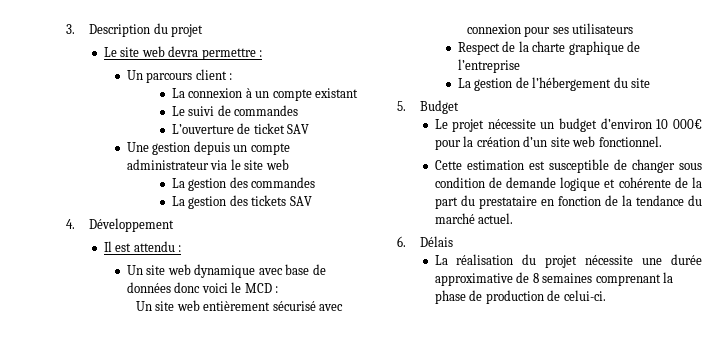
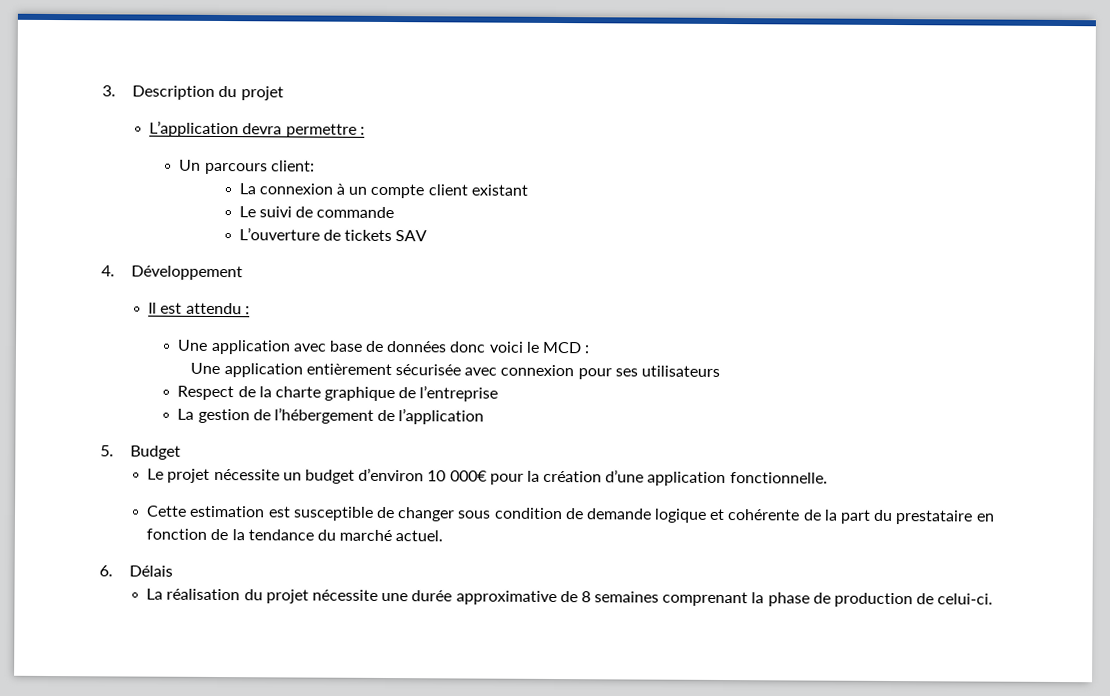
[103,46,165,57] Le site web -> [149,120,240,138] L’application
[195,69,233,80] client : -> [270,160,315,172] client:
(312, 95) none -> [427,184,468,196] client
[234,105,299,116] commandes -> [316,206,395,219] commande
[253,123,310,134] [126,141,290,155] [126,159,289,170] [171,177,316,191] [171,195,248,209] ticket SAV // Une gestion depuis un compte administrateur via le site web // La gestion des commandes // La gestion des -> (341, 235) none
[126,264,256,278] Un site web dynamique -> [177,339,291,355] Une application
[135,300,316,311] Un site web entièrement sécurisé -> [190,362,462,378] Une application entièrement sécurisée
[613,77,651,88] du site -> [377,408,485,425] de l’application
[523,136,662,147] d’un site web fonctionnel. -> [605,469,828,487] d’une application fonctionnelle.

